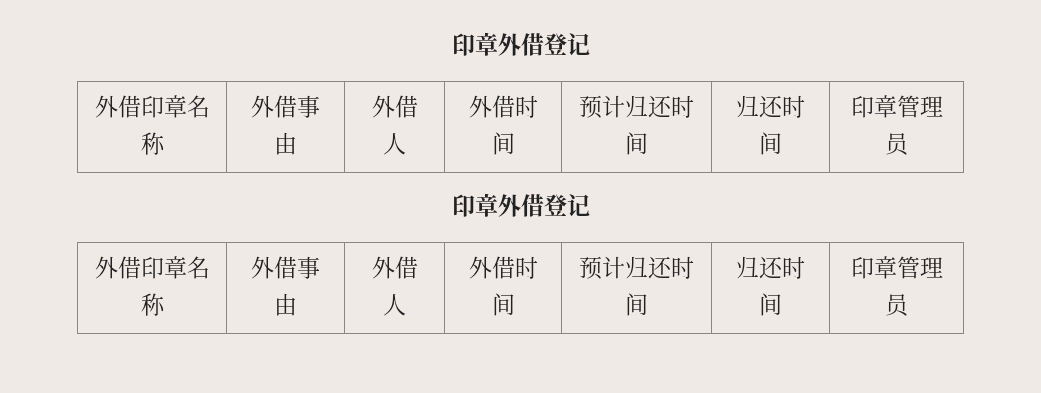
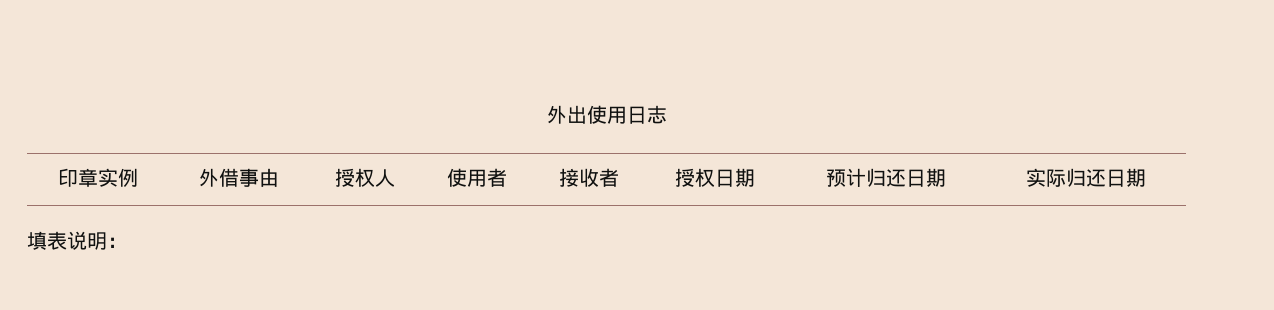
[451,32,590,56] [94,95,210,118] [140,132,165,155] [251,95,320,118] [274,132,297,155] [371,95,418,118] [382,133,406,155] [468,95,538,118] [491,132,515,155] [579,95,694,119] [625,132,648,155] [736,95,805,118] [759,132,782,155] [850,95,943,118] [885,133,910,156] [451,193,590,217] [94,256,210,279] [140,293,165,316] [251,256,320,279] [274,293,297,316] [371,256,418,279] [382,294,406,316] [468,256,538,279] [491,293,515,316] [579,256,694,280] [625,293,648,316] [736,256,805,279] [759,293,782,316] [850,256,943,279] [885,294,910,317] 印章外借登记 // 外借印章名称 | 外借事由 | 外借人 | 外借时间 | 预计归还时间 | 归还时间 | 印章管理员 // 印章外借登记 // 外借印章名称 | 外借事由 | 外借人 | 外借时间 | 预计归还时间 | 归还时间 | 印章管理员 -> [546,105,667,124] [58,168,138,187] [199,168,279,187] [335,168,395,187] [446,168,507,187] [558,168,619,187] [675,168,755,187] [825,168,946,187] [1025,168,1146,187] [27,231,127,250] 外出使用日志 // 印章实例 | 外借事由 | 授权人 | 使用者 | 接收者 | 授权日期 | 预计归还日期 | 实际归还日期 // 填表说明：

